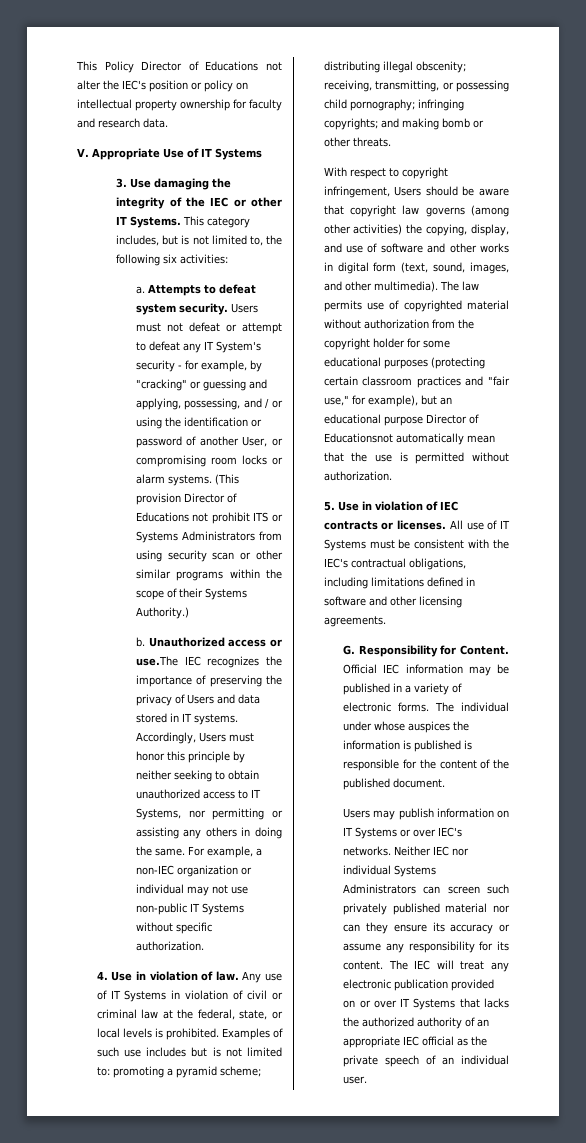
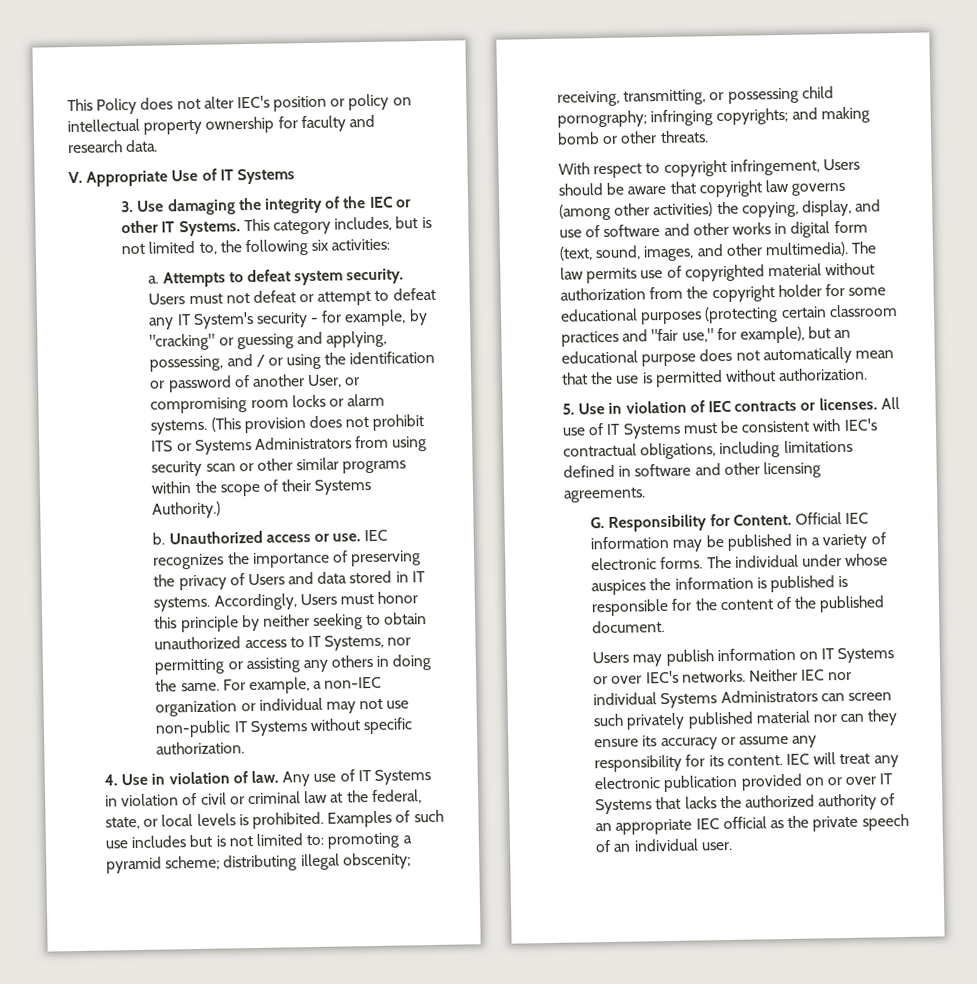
[141,61,259,71] Director of Educations -> [140,97,174,110] does
[103,80,119,90] the -> (234, 102) none
[183,493,237,503] [135,512,189,522] Director of Educations -> [308,415,342,429] does
[135,656,178,666] use.The -> [332,533,362,542] use.
[425,414,479,424] [323,433,393,443] Director of Educationsnot -> [699,348,760,362] does not
[493,539,509,549] the -> (842, 425) none
[388,960,408,970] The -> (783, 761) none

